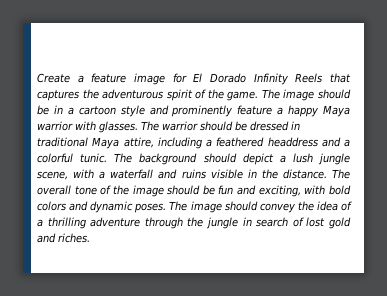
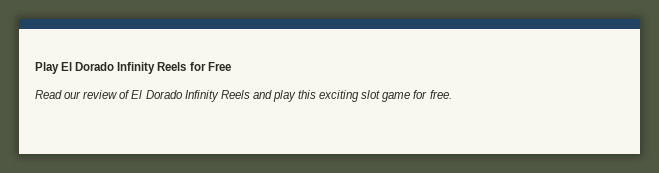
[37,73,351,85] [37,89,351,101] [37,105,350,117] [37,121,300,133] [37,137,350,149] [37,153,350,165] [37,169,350,180] [37,185,351,197] [37,201,353,213] [37,217,351,229] [37,233,90,243] Create a feature image for El Dorado Infinity Reels that captures the adventurous spirit of the game. The image should be in a cartoon style and prominently feature a happy Maya warrior with glasses. The warrior should be dressed in traditional Maya attire, including a feathered headdress and a colorful tunic. The background should depict a lush jungle scene, with a waterfall and ruins visible in the distance. The overall tone of the image should be fun and exciting, with bold colors and dynamic poses. The image should convey the idea of a thrilling adventure through the jungle in search of lost gold and riches. -> [35,62,231,74] [35,90,452,102] Play El Dorado Infinity Reels for Free // Read our review of El Dorado Infinity Reels and play this exciting slot game for free.

